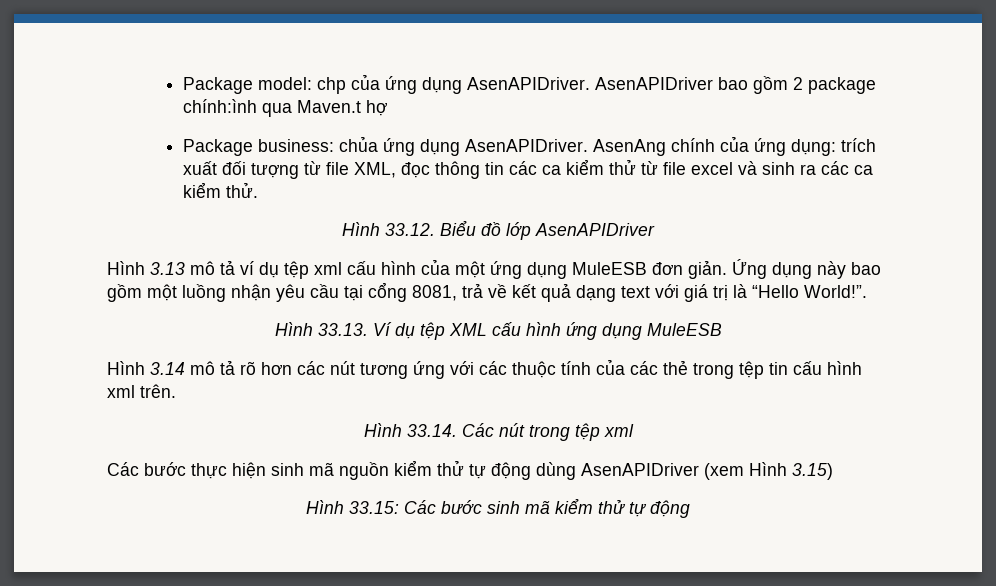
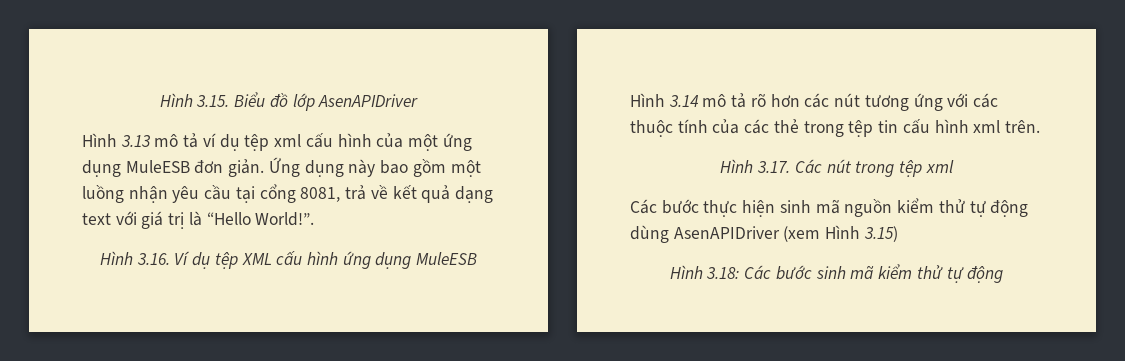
[182,74,876,94] [182,99,387,117] [182,136,876,156] [182,159,873,179] [182,182,258,198] [342,222,435,236] Package model: chp của ứng dụng AsenAPIDriver. AsenAPIDriver bao gồm 2 package chính:ình qua Maven.t hợ // Package business: chủa ứng dụng AsenAPIDriver. AsenAng chính của ứng dụng: trích xuất đối tượng từ file XML, đọc thông tin các ca kiểm thử từ file excel và sinh ra các ca kiểm thử. // Hình 33.12. -> [159,93,230,107] Hình 3.15.
[317,323,368,336] 33.13. -> [136,253,170,265] 3.16.
[406,424,457,437] 33.14. -> [757,161,791,173] 3.17.
[349,501,399,514] 33.15: -> [706,267,740,279] 3.18:

